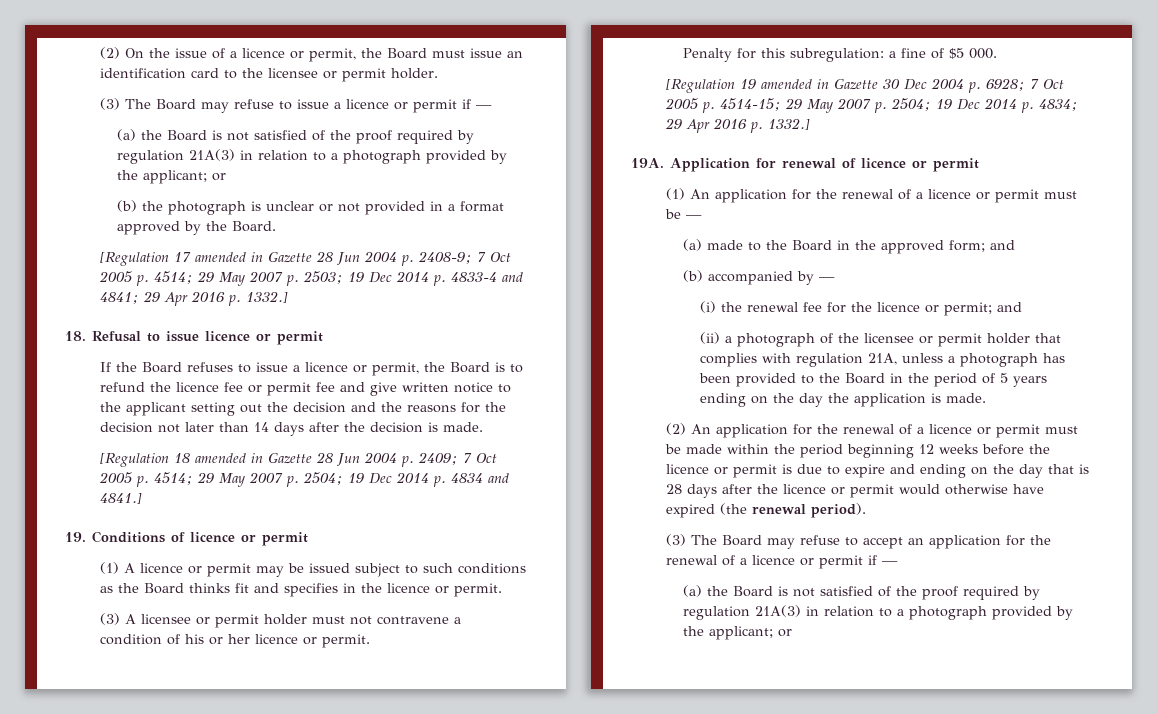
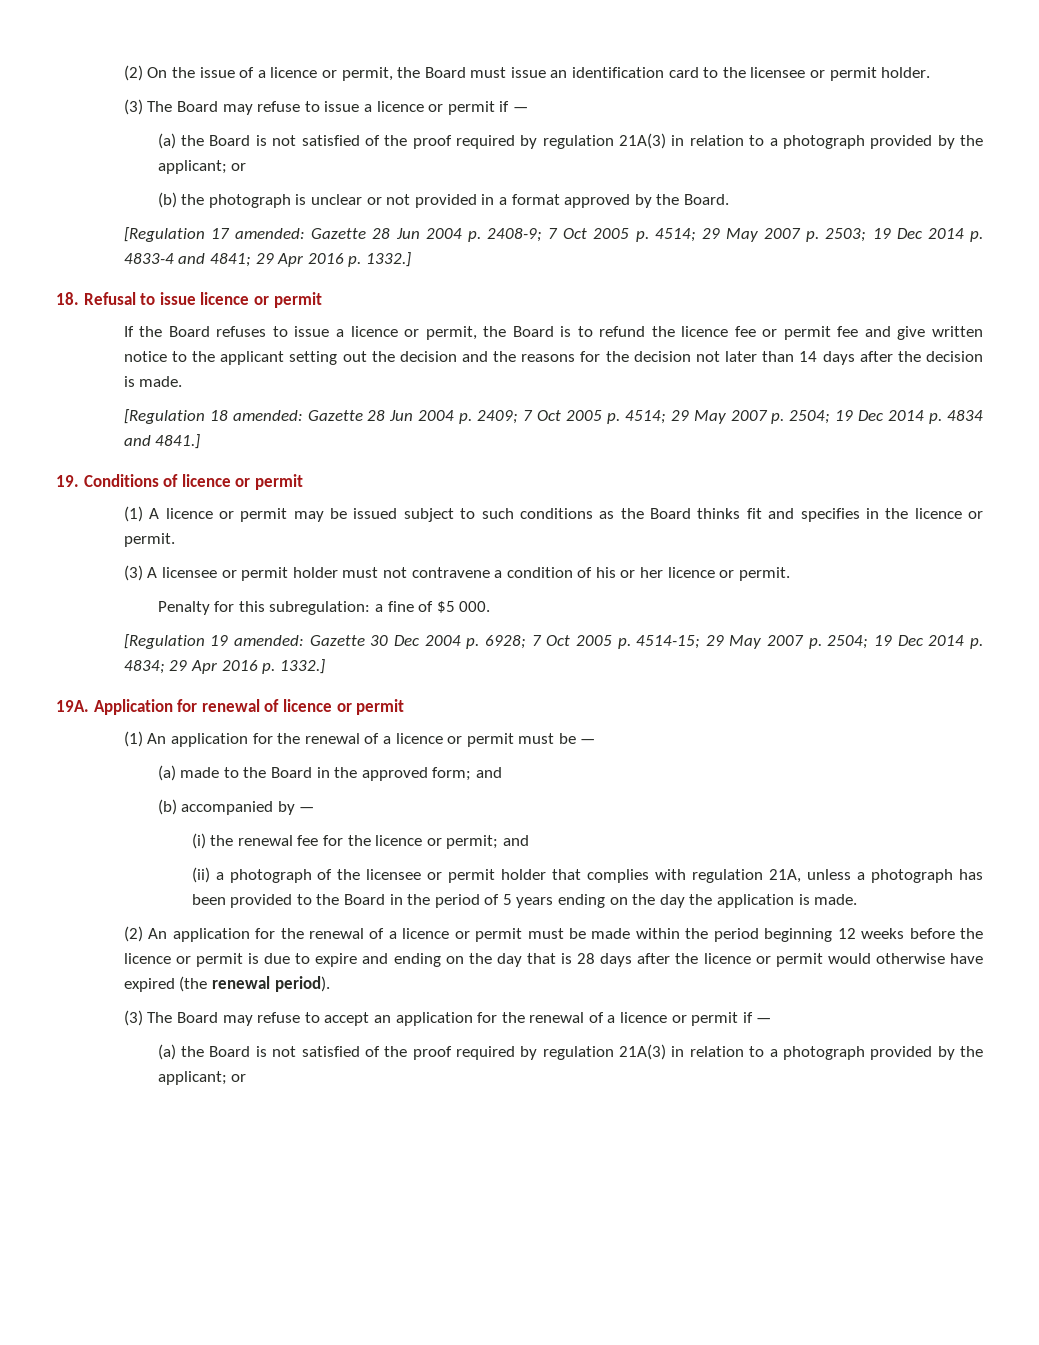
[194,252,263,262] amended in -> [235,228,306,239] amended:
[194,453,263,463] amended in -> [232,410,303,421] amended:
[760,79,829,89] amended in -> [234,635,305,646] amended:

